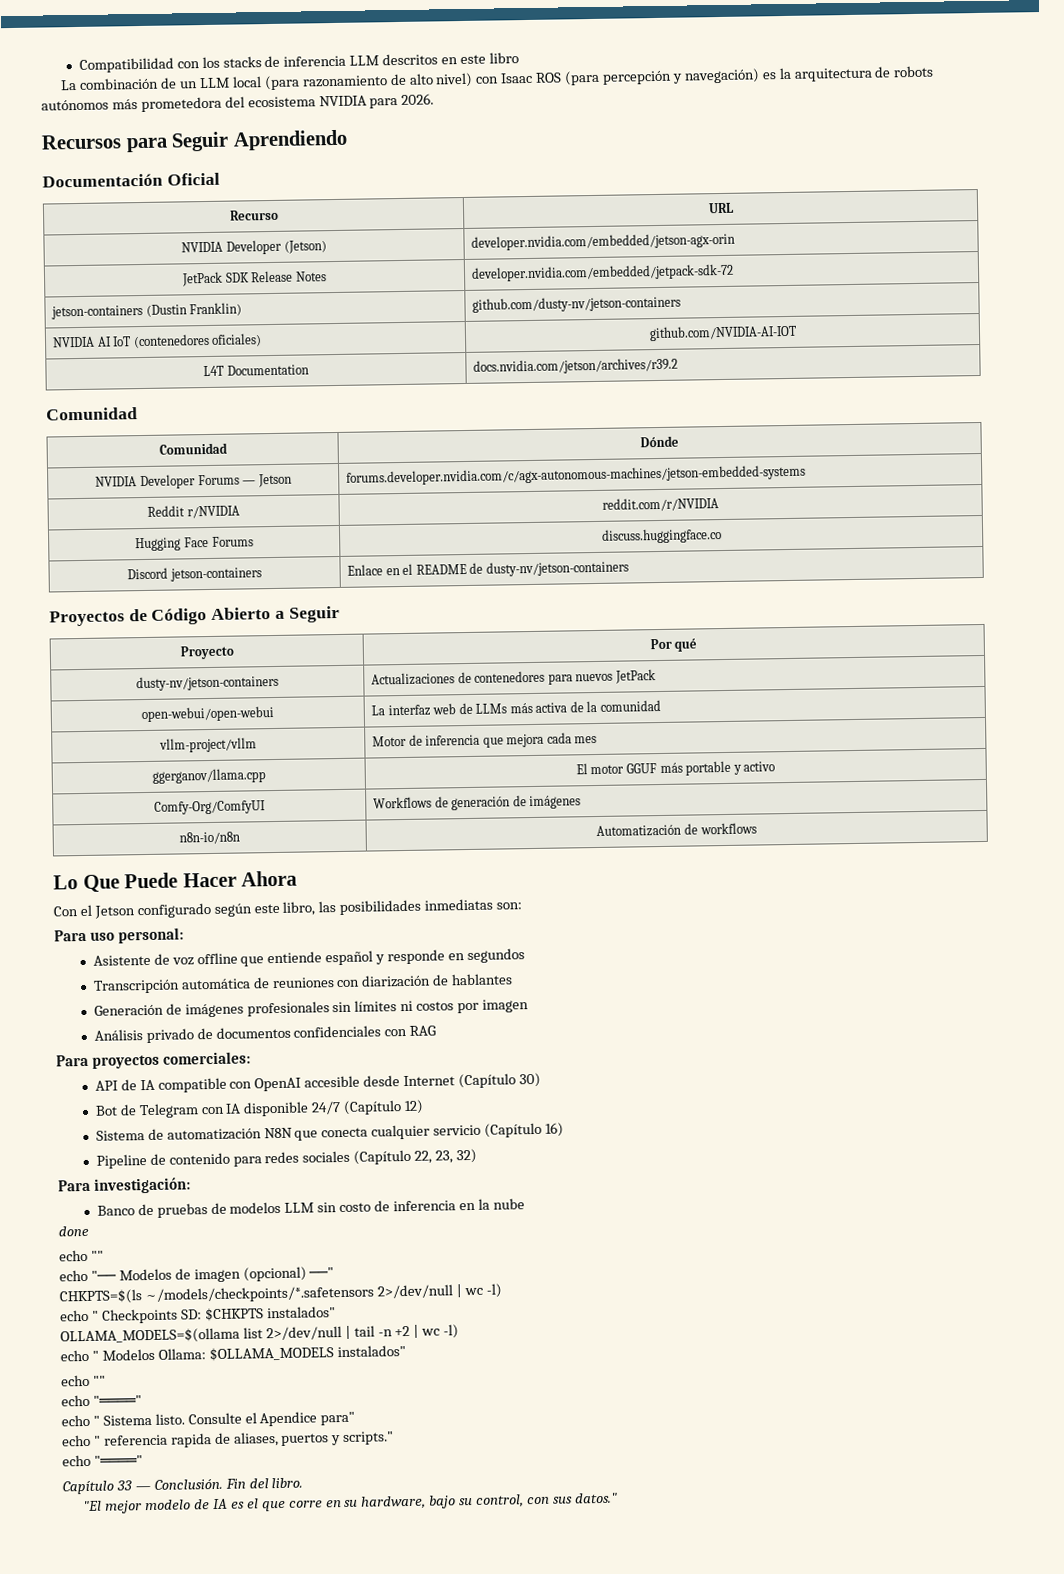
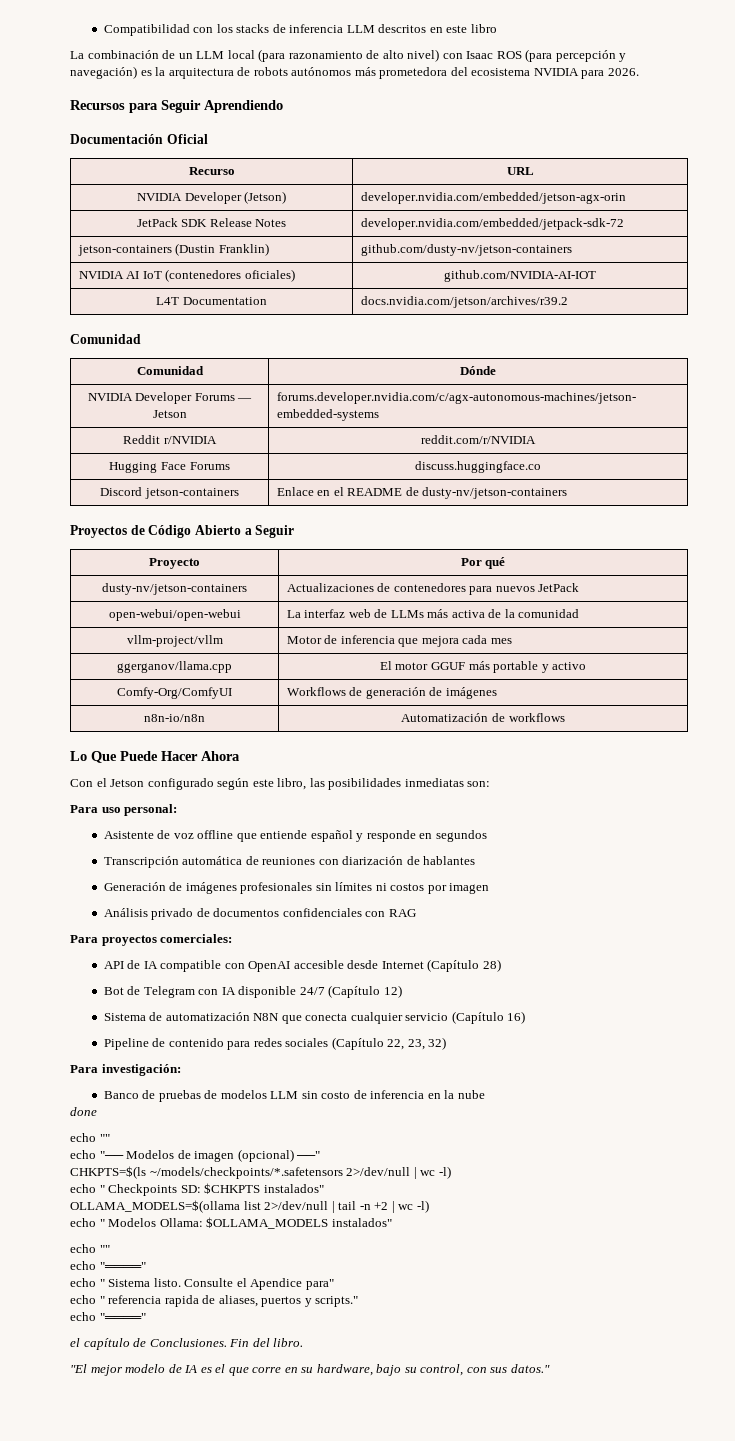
[518,1072,541,1088] 30) -> [482,959,501,972] 28)
[62,1478,223,1495] Capítulo 33 — Conclusión. -> [70,1338,227,1350] el capítulo de Conclusiones.

